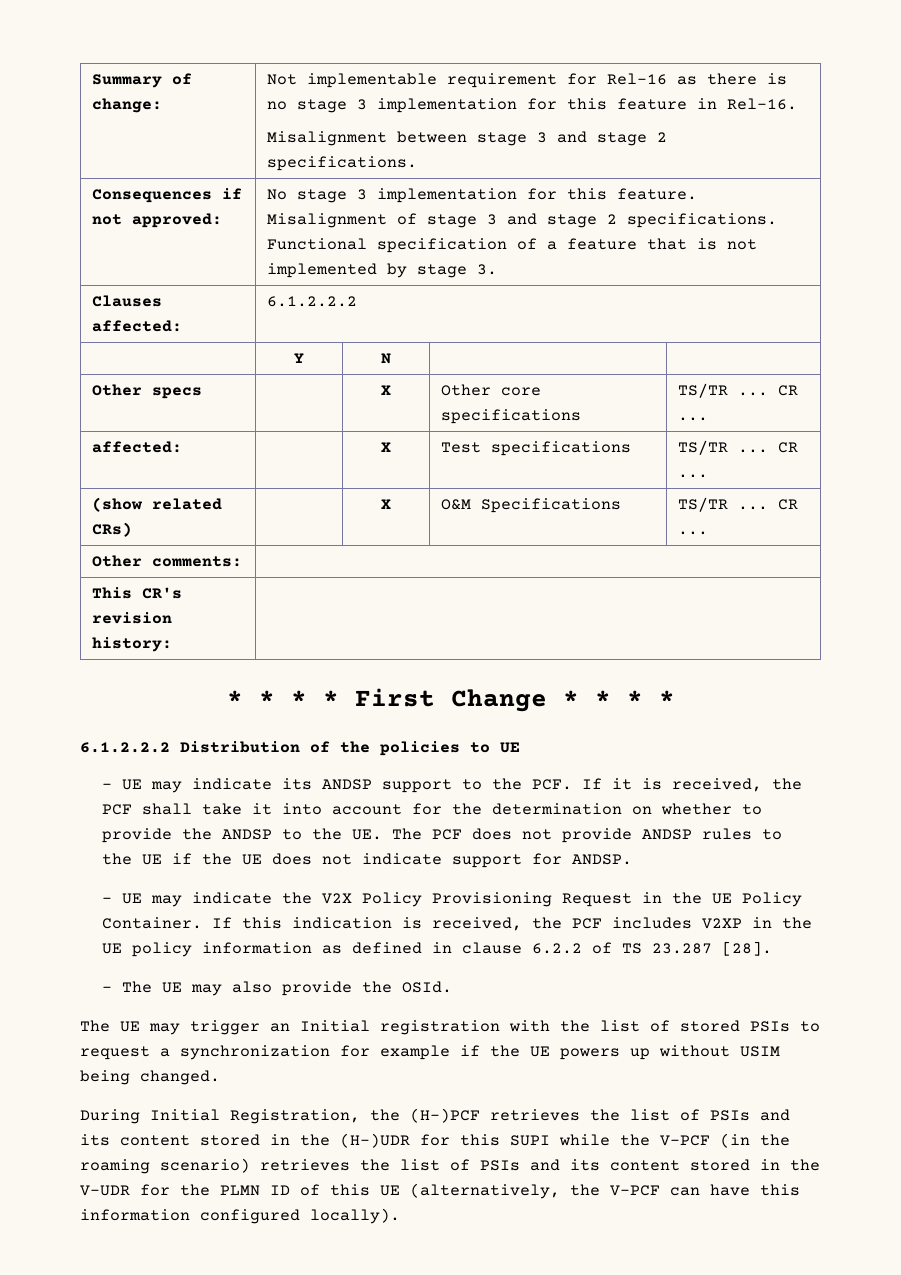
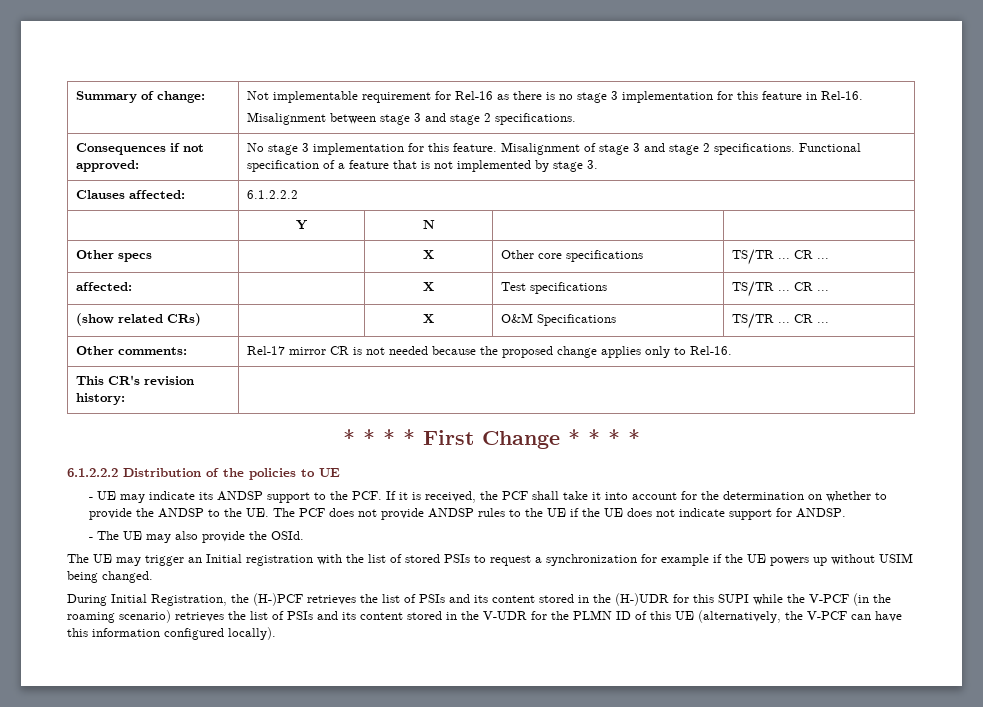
(243, 561) none -> [247,346,733,358] Rel-17 mirror CR is not needed because the proposed change applies only to Rel-16.
[102,892,803,907] [102,917,813,931] [102,941,773,957] // - UE may indicate the V2X Policy Provisioning Request in the UE Policy Container. If this indication is received, the PCF includes V2XP in the UE policy information as defined in clause 6.2.2 of TS 23.287 [28]. -> (846, 513) none

